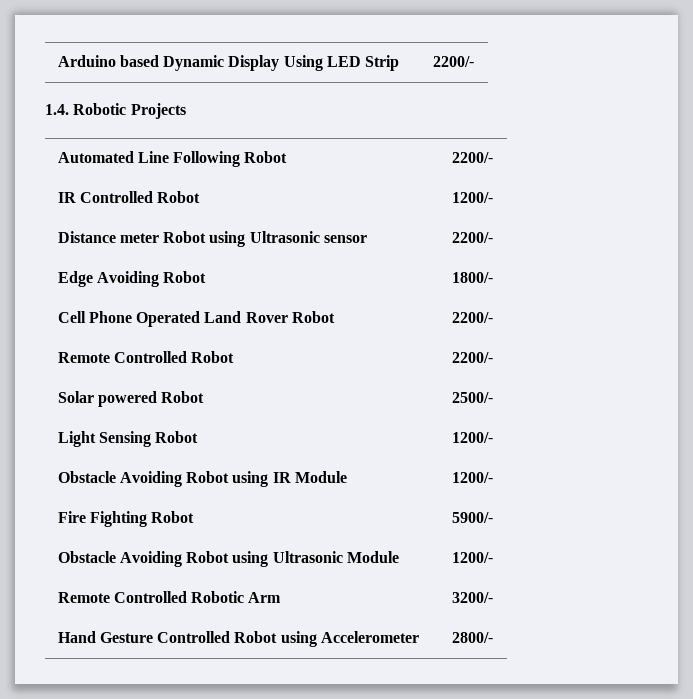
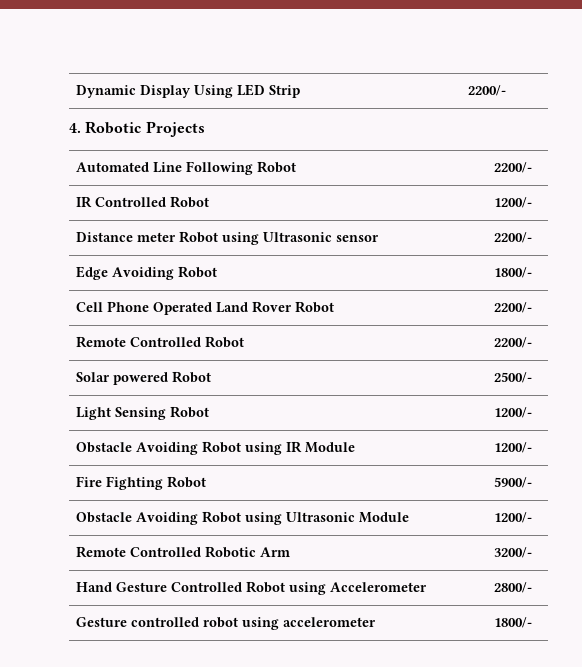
[57,55,159,67] Arduino based -> (76, 91) none
[45,104,69,115] 1.4. -> [69,123,81,133] 4.
(493, 637) none -> [76,617,377,630] [494,617,533,628] // Gesture controlled robot using accelerometer | 1800/-

